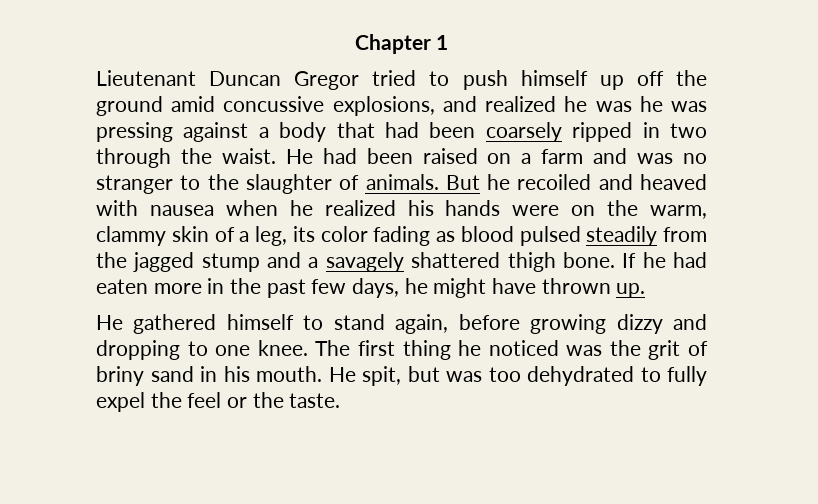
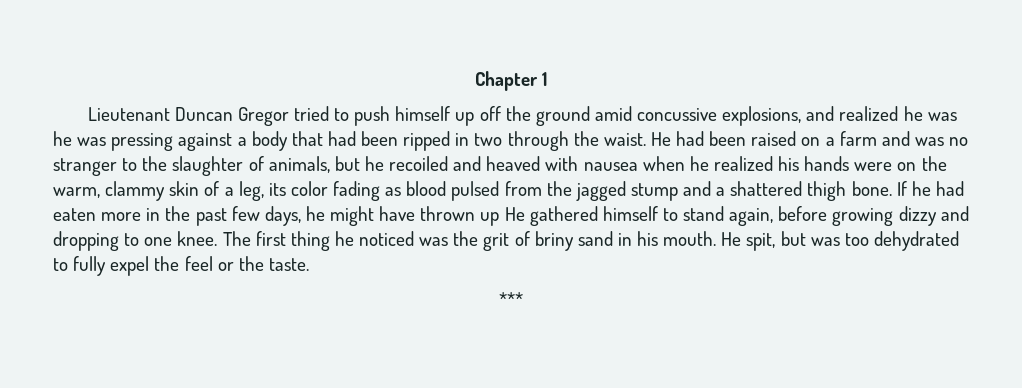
[485,122,562,142] coarsely -> (399, 138) none
[365,174,480,190] animals. But -> [268,156,360,173] animals, but
[586,226,658,246] steadily -> (500, 191) none
[325,252,404,272] savagely -> (726, 191) none
[616,283,646,298] up. // -> [480,212,500,226] up
(341, 400) none -> [499,292,523,306] // ***

